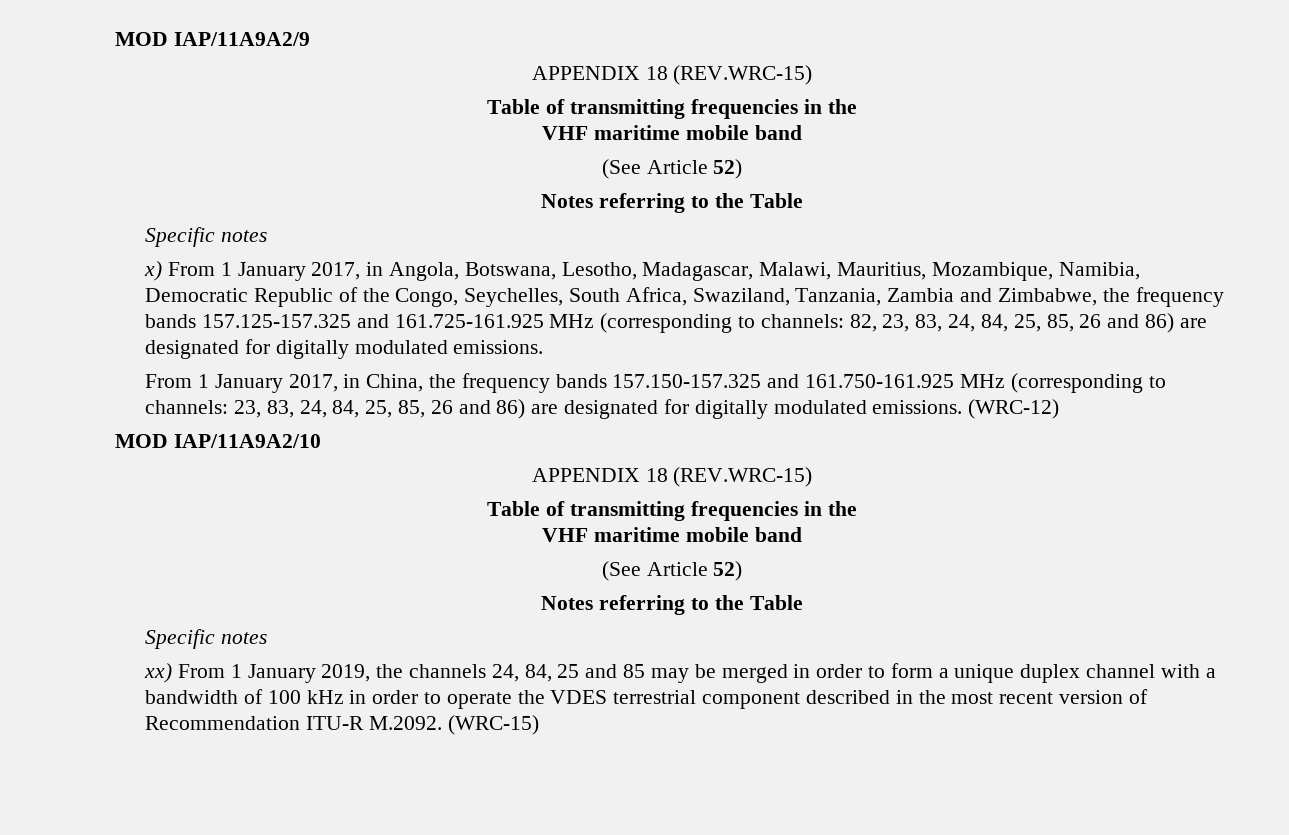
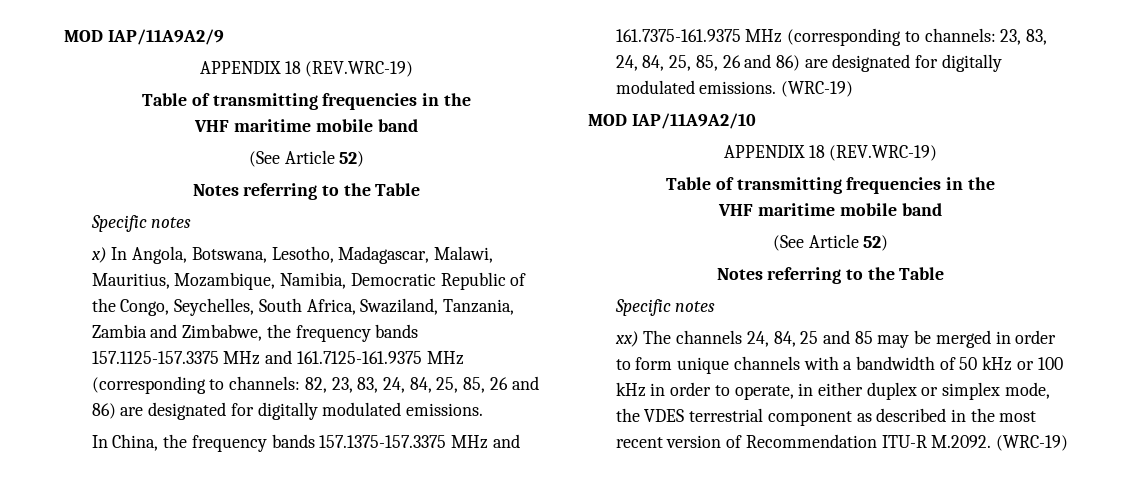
[673,65,813,85] (REV.WRC-15) -> [305,61,414,77] (REV.WRC-19)
[168,262,384,281] From 1 January 2017, in -> [111,247,128,260] In
[202,314,544,328] 157.125-157.325 and 161.725-161.925 -> [91,350,422,365] 157.1125-157.3375 MHz and 161.7125-161.9375
[145,373,955,393] From 1 January 2017, in China, the frequency bands 157.150-157.325 and 161.750-161.925 -> [91,434,520,452] [615,29,741,42] In China, the frequency bands 157.1375-157.3375 MHz and 161.7375-161.9375
[968,399,1060,419] (WRC-12) -> [781,81,854,97] (WRC-19)
[673,467,813,487] (REV.WRC-15) -> [829,145,938,161] (REV.WRC-19)
[178,664,404,683] From 1 January 2019, the -> [643,330,672,344] The
[938,664,1155,683] a unique duplex channel -> [677,356,800,374] unique channels
(264, 696) none -> [959,356,1034,371] 50 kHz or
[446,692,512,709] operate -> [734,382,1050,400] operate, in either duplex or simplex mode,
(801, 700) none -> [856,413,872,422] as
[447,715,539,735] (WRC-15) -> [995,435,1068,451] (WRC-19)

